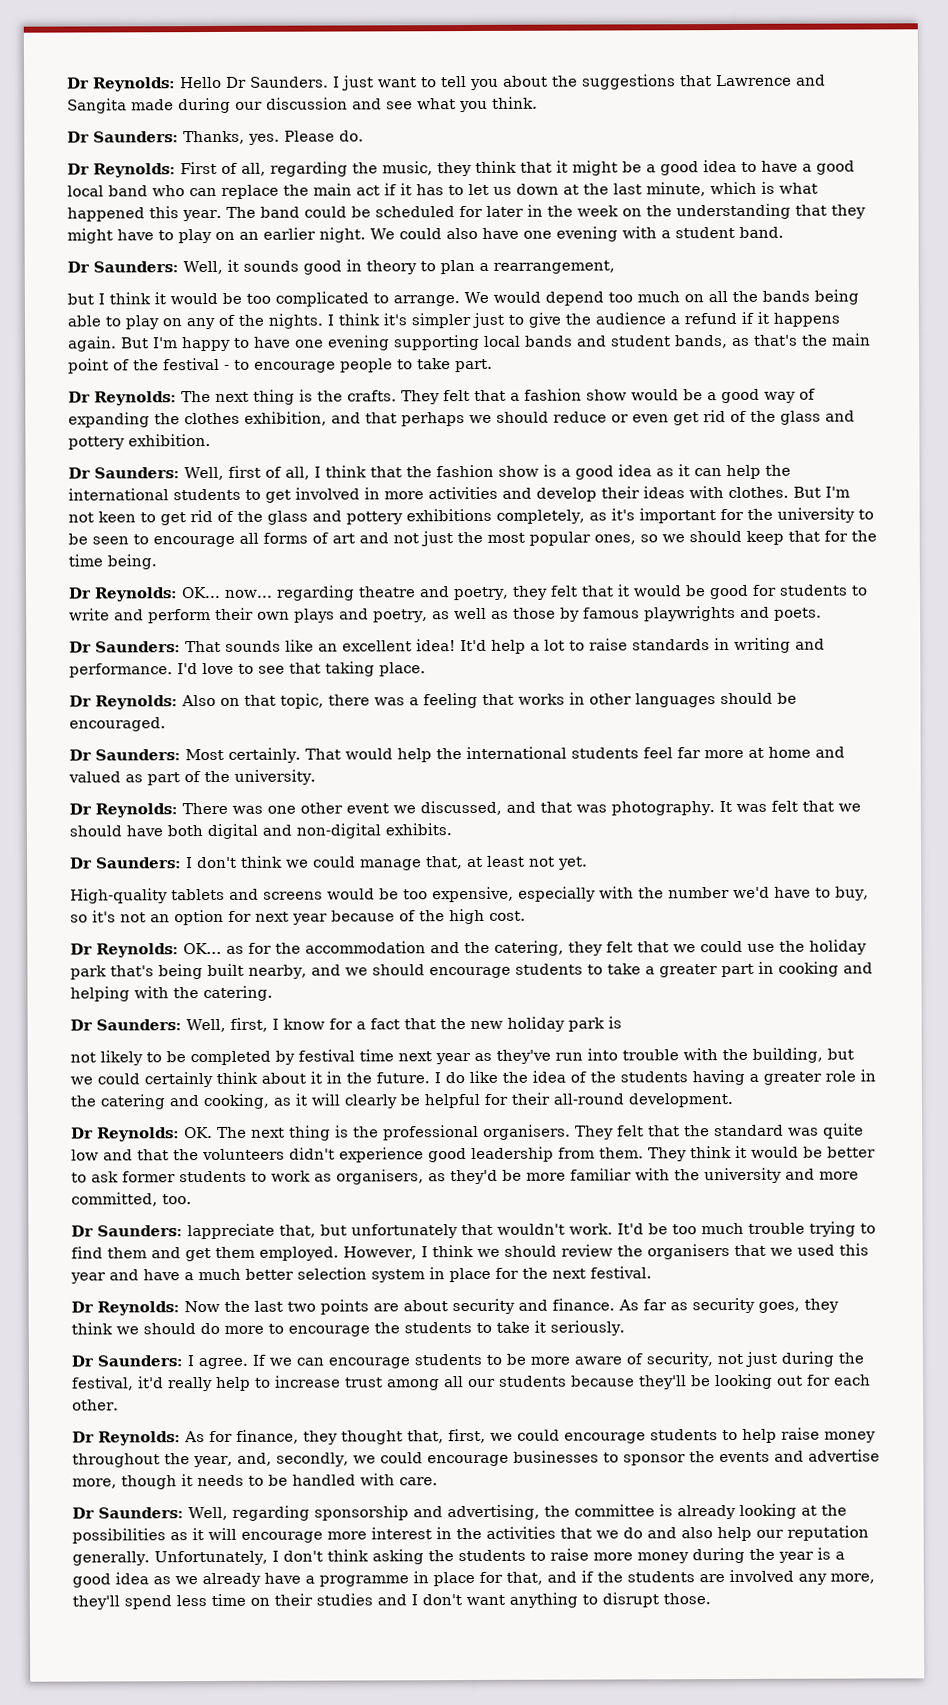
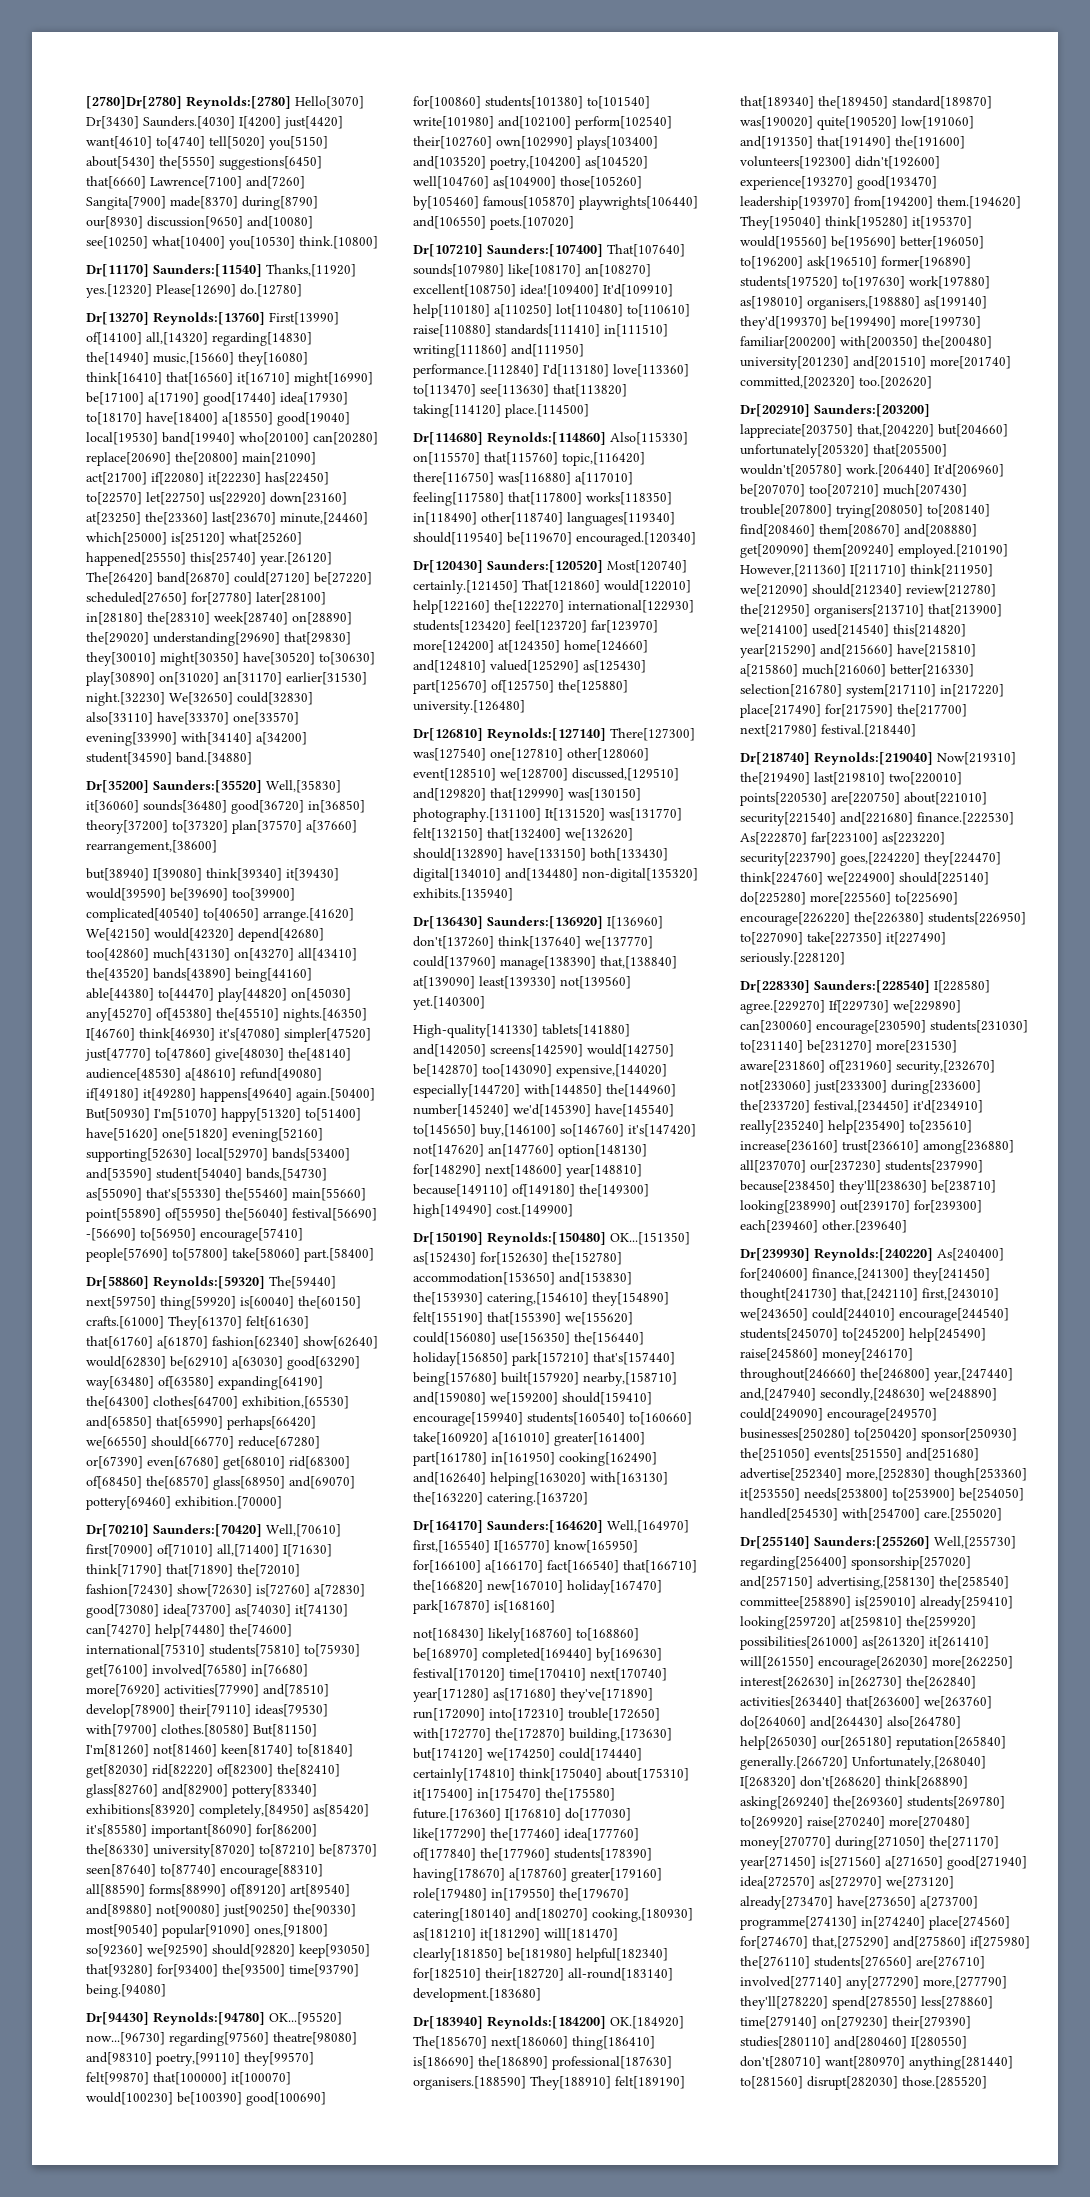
[67,74,826,92] [67,96,538,114] [67,130,364,145] [67,159,855,178] [67,181,818,199] [67,203,866,222] [67,226,784,244] [67,259,615,275] [67,289,859,307] [67,311,840,330] [68,333,871,352] [68,357,493,374] [68,388,816,406] [68,410,855,428] [68,434,211,450] [68,464,791,481] [68,486,850,503] [68,507,874,526] [68,530,877,548] [68,554,157,570] [68,584,868,602] [69,605,822,624] [69,637,825,654] [69,661,426,678] [69,692,797,710] [69,717,166,732] [69,746,845,763] [68,769,316,786] [69,800,861,818] [69,823,452,840] [70,855,588,871] [70,886,869,904] [70,908,526,926] [70,939,867,958] [70,961,873,980] [70,985,273,1002] [70,1016,622,1033] [70,1047,854,1066] [70,1069,876,1088] [70,1092,733,1110] [71,1123,864,1142] [71,1145,876,1163] [71,1167,859,1185] [71,1192,192,1207] [71,1221,876,1240] [71,1243,869,1262] [70,1266,652,1284] [71,1297,839,1316] [71,1320,625,1337] [71,1351,864,1370] [72,1373,871,1392] [72,1399,119,1411] [72,1427,876,1446] [72,1449,880,1468] [72,1473,438,1490] [72,1503,847,1521] [72,1525,869,1544] [72,1547,845,1566] [72,1569,875,1588] [72,1592,711,1610] Dr Reynolds: Hello Dr Saunders. I just want to tell you about the suggestions that Lawrence and Sangita made during our discussion and see what you think. // Dr Saunders: Thanks, yes. Please do. // Dr Reynolds: First of all, regarding the music, they think that it might be a good idea to have a good local band who can replace the main act if it has to let us down at the last minute, which is what happened this year. The band could be scheduled for later in the week on the understanding that they might have to play on an earlier night. We could also have one evening with a student band. // Dr Saunders: Well, it sounds good in theory to plan a rearrangement, // but I think it would be too complicated to arrange. We would depend too much on all the bands being able to play on any of the nights. I think it's simpler just to give the audience a refund if it happens again. But I'm happy to have one evening supporting local bands and student bands, as that's the main point of the festival - to encourage people to take part. // Dr Reynolds: The next thing is the crafts. They felt that a fashion show would be a good way of expanding the clothes exhibition, and that perhaps we should reduce or even get rid of the glass and pottery exhibition. // Dr Saunders: Well, first of all, I think that the fashion show is a good idea as it can help the international students to get involved in more activities and develop their ideas with clothes. But I'm not keen to get rid of the glass and pottery exhibitions completely, as it's important for the university to be seen to encourage all forms of art and not just the most popular ones, so we should keep that for the time being. // Dr Reynolds: OK... now... regarding theatre and poetry, they felt that it would be good for students to write and perform their own plays and poetry, as well as those by famous playwrights and poets. // Dr Saunders: That sounds like an excellent idea! It'd help a lot to raise standards in writing and performance. I'd love to see that taking place. // Dr Reynolds: Also on that topic, there was a feeling that works in other languages should be encouraged. // Dr Saunders: Most certainly. That would help the international students feel far more at home and valued as part of the university. // Dr Reynolds: There was one other event we discussed, and that was photography. It was felt that we should have both digital and non-digital exhibits. // Dr Saunders: I don't think we could manage that, at least not yet. // High-quality tablets and screens would be too expensive, especially with the number we'd have to buy, so it's not an option for next year because of the high cost. // Dr Reynolds: OK... as for the accommodation and the catering, they felt that we could use the holiday park that's being built nearby, and we should encourage students to take a greater part in cooking and helping with the catering. // Dr Saunders: Well, first, I know for a fact that the new holiday park is // not likely to be completed by festival time next year as they've run into trouble with the building, but we could certainly think about it in the future. I do like the idea of the students having a greater role in the catering and cooking, as it will clearly be helpful for their all-round development. // Dr Reynolds: OK. The next thing is the professional organisers. They felt that the standard was quite low and that the volunteers didn't experience good leadership from them. They think it would be better to ask former students to work as organisers, as they'd be more familiar with the university and more committed, too. // Dr Saunders: lappreciate that, but unfortunately that wouldn't work. It'd be too much trouble trying to find them and get them employed. However, I think we should review the organisers that we used this year and have a much better selection system in place for the next festival. // Dr Reynolds: Now the last two points are about security and finance. As far as security goes, they think we should do more to encourage the students to take it seriously. // Dr Saunders: I agree. If we can encourage students to be more aware of security, not just during the festival, it'd really help to increase trust among all our students because they'll be looking out for each other. // Dr Reynolds: As for finance, they thought that, first, we could encourage students to help raise money throughout the year, and, secondly, we could encourage businesses to sponsor the events and advertise more, though it needs to be handled with care. // Dr Saunders: Well, regarding sponsorship and advertising, the committee is already looking at the possibilities as it will encourage more interest in the activities that we do and also help our reputation generally. Unfortunately, I don't think asking the students to raise more money during the year is a good idea as we already have a programme in place for that, and if the students are involved any more, they'll spend less time on their studies and I don't want anything to disrupt those. -> [86,96,364,109] [86,116,343,129] [86,136,328,150] [86,156,322,170] [86,176,305,189] [86,196,318,210] [86,216,313,229] [86,236,378,250] [86,264,356,277] [86,284,302,298] [86,312,339,325] [86,332,312,346] [86,352,308,366] [86,372,373,386] [86,392,348,406] [86,412,350,426] [86,432,378,445] [86,452,316,466] [86,472,329,485] [86,492,347,505] [86,512,368,525] [86,532,302,545] [86,552,332,566] [86,572,372,585] [86,592,326,605] [86,612,352,625] [86,632,351,646] [86,652,375,666] [86,672,367,686] [86,692,313,706] [86,712,299,725] [86,732,307,746] [86,752,252,765] [86,780,341,793] [86,800,365,814] [86,820,357,834] [86,840,217,854] [86,868,339,881] [86,888,295,901] [86,908,354,922] [86,928,324,942] [86,948,357,961] [86,968,312,982] [86,988,351,1002] [86,1008,367,1022] [86,1028,371,1042] [85,1048,351,1062] [86,1068,322,1081] [86,1088,375,1102] [86,1108,361,1122] [86,1128,323,1142] [86,1148,350,1162] [86,1168,327,1181] [86,1188,366,1201] [86,1208,377,1222] [86,1228,303,1242] [86,1248,374,1262] [86,1276,336,1289] [86,1296,361,1310] [86,1316,309,1330] [86,1336,378,1349] [86,1356,360,1370] [86,1376,323,1390] [86,1396,349,1409] [86,1416,316,1430] [86,1436,320,1449] [86,1456,350,1470] [86,1476,355,1490] [86,1496,282,1510] [86,1524,341,1537] [86,1544,332,1557] [86,1564,300,1577] [86,1584,365,1597] [86,1604,348,1618] [86,1624,292,1638] [86,1644,360,1657] [86,1664,308,1678] [86,1684,329,1697] [86,1704,328,1718] [86,1724,317,1737] [86,1744,353,1757] [86,1764,340,1778] [86,1784,317,1798] [86,1804,369,1818] [86,1824,317,1838] [86,1844,377,1858] [86,1864,323,1878] [86,1884,350,1897] [86,1904,356,1917] [86,1924,328,1938] [86,1944,370,1958] [86,1964,359,1977] [86,1984,166,1998] [86,2012,342,2025] [86,2032,357,2046] [86,2052,314,2066] [86,2072,291,2085] [86,2092,326,2106] [413,96,650,109] [413,116,672,130] [413,136,658,150] [413,156,648,170] [413,176,642,189] [413,196,698,210] [413,216,574,230] [413,244,685,257] [413,264,651,277] [413,284,673,297] [413,304,690,318] [413,324,668,337] [413,344,584,358] [413,364,689,378] [413,384,627,397] [413,404,589,418] [413,432,688,445] [413,452,645,466] [413,472,633,485] [413,492,672,506] [413,512,675,526] [413,532,696,546] [413,560,687,573] [413,580,691,594] [413,600,694,614] [413,620,658,633] [413,640,648,653] [413,660,646,673] [413,680,628,694] [413,700,525,714] [413,728,695,741] [413,748,649,761] [413,768,679,781] [413,788,641,801] [413,808,682,822] [413,828,633,841] [413,848,668,861] [413,868,698,882] [413,888,513,901] [413,916,663,929] [413,936,653,949] [413,956,677,970] [413,976,631,989] [413,996,485,1010] [413,1024,630,1038] [413,1044,674,1057] [413,1064,667,1078] [413,1084,676,1098] [413,1104,674,1117] [413,1124,696,1138] [413,1144,647,1158] [413,1164,642,1178] [413,1184,649,1197] [413,1204,573,1218] [413,1232,690,1245] [413,1252,622,1265] [413,1272,632,1285] [413,1292,669,1306] [413,1312,633,1325] [413,1332,644,1345] [413,1352,675,1366] [413,1372,677,1386] [413,1392,652,1405] [413,1412,692,1426] [413,1432,645,1446] [413,1452,657,1466] [413,1472,668,1486] [413,1492,588,1506] [413,1520,689,1533] [413,1540,638,1553] [413,1560,697,1573] [413,1580,662,1594] [413,1600,555,1614] [413,1628,639,1642] [413,1648,662,1662] [413,1668,667,1681] [413,1688,653,1702] [413,1708,660,1721] [413,1728,672,1742] [413,1748,642,1761] [413,1768,689,1782] [413,1788,615,1801] [413,1808,631,1821] [413,1828,639,1841] [413,1848,652,1861] [413,1868,662,1882] [413,1888,629,1901] [413,1908,693,1922] [413,1928,618,1941] [413,1948,668,1962] [413,1968,673,1981] [413,1988,541,2002] [413,2016,684,2029] [413,2036,655,2050] [413,2056,672,2070] [413,2076,685,2090] [740,96,992,109] [740,116,974,130] [740,136,965,149] [740,156,940,169] [740,176,937,190] [740,196,1021,210] [740,216,972,230] [740,236,984,249] [740,256,971,269] [740,276,990,289] [740,296,987,310] [740,316,981,330] [740,336,992,349] [740,356,1011,370] [740,376,932,389] [740,404,930,417] [740,424,1008,438] [740,444,947,458] [740,464,1004,477] [740,484,967,497] [740,504,990,518] [740,524,977,537] [740,544,1008,558] [740,564,993,577] [740,584,996,597] [740,604,1002,618] [740,624,966,637] [740,644,976,658] [740,664,974,677] [740,684,1004,698] [740,704,967,718] [740,724,916,737] [740,752,1016,765] [740,772,962,785] [740,792,987,806] [740,812,1014,826] [740,832,945,845] [740,852,1001,866] [740,872,989,885] [740,892,958,905] [740,912,1026,926] [740,932,946,945] [740,952,845,966] [740,980,990,993] [740,1000,961,1014] [740,1020,1028,1034] [740,1040,957,1053] [740,1060,995,1074] [740,1080,981,1094] [740,1100,983,1113] [740,1120,972,1134] [740,1140,1014,1154] [740,1160,983,1173] [740,1180,996,1194] [740,1200,982,1214] [740,1220,907,1233] [740,1248,1004,1261] [740,1268,990,1282] [740,1288,999,1302] [740,1308,1009,1322] [740,1328,986,1342] [740,1348,913,1362] [740,1368,1013,1382] [740,1388,997,1402] [740,1408,937,1422] [740,1428,1017,1442] [740,1448,979,1461] [740,1468,1027,1482] [740,1488,1024,1501] [740,1508,1002,1521] [740,1536,1016,1549] [740,1556,971,1570] [740,1576,1009,1590] [740,1596,1013,1610] [740,1616,976,1630] [740,1636,989,1650] [740,1656,1013,1670] [740,1676,976,1689] [740,1696,992,1709] [740,1716,961,1729] [740,1736,1006,1750] [740,1756,986,1770] [740,1776,968,1789] [740,1796,1005,1810] [740,1816,970,1829] [740,1836,999,1850] [740,1856,1027,1870] [740,1876,954,1889] [740,1896,978,1910] [740,1916,1010,1930] [740,1936,1030,1949] [740,1956,985,1969] [740,1976,1007,1990] [740,1996,993,2010] [740,2016,971,2029] [740,2036,967,2049] [740,2056,1013,2070] [740,2076,987,2090] [2780]Dr[2780] Reynolds:[2780] Hello[3070] Dr[3430] Saunders.[4030] I[4200] just[4420] want[4610] to[4740] tell[5020] you[5150] about[5430] the[5550] suggestions[6450] that[6660] Lawrence[7100] and[7260] Sangita[7900] made[8370] during[8790] our[8930] discussion[9650] and[10080] see[10250] what[10400] you[10530] think.[10800] // Dr[11170] Saunders:[11540] Thanks,[11920] yes.[12320] Please[12690] do.[12780] // Dr[13270] Reynolds:[13760] First[13990] of[14100] all,[14320] regarding[14830] the[14940] music,[15660] they[16080] think[16410] that[16560] it[16710] might[16990] be[17100] a[17190] good[17440] idea[17930] to[18170] have[18400] a[18550] good[19040] local[19530] band[19940] who[20100] can[20280] replace[20690] the[20800] main[21090] act[21700] if[22080] it[22230] has[22450] to[22570] let[22750] us[22920] down[23160] at[23250] the[23360] last[23670] minute,[24460] which[25000] is[25120] what[25260] happened[25550] this[25740] year.[26120] The[26420] band[26870] could[27120] be[27220] scheduled[27650] for[27780] later[28100] in[28180] the[28310] week[28740] on[28890] the[29020] understanding[29690] that[29830] they[30010] might[30350] have[30520] to[30630] play[30890] on[31020] an[31170] earlier[31530] night.[32230] We[32650] could[32830] also[33110] have[33370] one[33570] evening[33990] with[34140] a[34200] student[34590] band.[34880] // Dr[35200] Saunders:[35520] Well,[35830] it[36060] sounds[36480] good[36720] in[36850] theory[37200] to[37320] plan[37570] a[37660] rearrangement,[38600] // but[38940] I[39080] think[39340] it[39430] would[39590] be[39690] too[39900] complicated[40540] to[40650] arrange.[41620] We[42150] would[42320] depend[42680] too[42860] much[43130] on[43270] all[43410] the[43520] bands[43890] being[44160] able[44380] to[44470] play[44820] on[45030] any[45270] of[45380] the[45510] nights.[46350] I[46760] think[46930] it's[47080] simpler[47520] just[47770] to[47860] give[48030] the[48140] audience[48530] a[48610] refund[49080] if[49180] it[49280] happens[49640] again.[50400] But[50930] I'm[51070] happy[51320] to[51400] have[51620] one[51820] evening[52160] supporting[52630] local[52970] bands[53400] and[53590] student[54040] bands,[54730] as[55090] that's[55330] the[55460] main[55660] point[55890] of[55950] the[56040] festival[56690] -[56690] to[56950] encourage[57410] people[57690] to[57800] take[58060] part.[58400] // Dr[58860] Reynolds:[59320] The[59440] next[59750] thing[59920] is[60040] the[60150] crafts.[61000] They[61370] felt[61630] that[61760] a[61870] fashion[62340] show[62640] would[62830] be[62910] a[63030] good[63290] way[63480] of[63580] expanding[64190] the[64300] clothes[64700] exhibition,[65530] and[65850] that[65990] perhaps[66420] we[66550] should[66770] reduce[67280] or[67390] even[67680] get[68010] rid[68300] of[68450] the[68570] glass[68950] and[69070] pottery[69460] exhibition.[70000] // Dr[70210] Saunders:[70420] Well,[70610] first[70900] of[71010] all,[71400] I[71630] think[71790] that[71890] the[72010] fashion[72430] show[72630] is[72760] a[72830] good[73080] idea[73700] as[74030] it[74130] can[74270] help[74480] the[74600] international[75310] students[75810] to[75930] get[76100] involved[76580] in[76680] more[76920] activities[77990] and[78510] develop[78900] their[79110] ideas[79530] with[79700] clothes.[80580] But[81150] I'm[81260] not[81460] keen[81740] to[81840] get[82030] rid[82220] of[82300] the[82410] glass[82760] and[82900] pottery[83340] exhibitions[83920] completely,[84950] as[85420] it's[85580] important[86090] for[86200] the[86330] university[87020] to[87210] be[87370] seen[87640] to[87740] encourage[88310] all[88590] forms[88990] of[89120] art[89540] and[89880] not[90080] just[90250] the[90330] most[90540] popular[91090] ones,[91800] so[92360] we[92590] should[92820] keep[93050] that[93280] for[93400] the[93500] time[93790] being.[94080] // Dr[94430] Reynolds:[94780] OK...[95520] now...[96730] regarding[97560] theatre[98080] and[98310] poetry,[99110] they[99570] felt[99870] that[100000] it[100070] would[100230] be[100390] good[100690] for[100860] students[101380] to[101540] write[101980] and[102100] perform[102540] their[102760] own[102990] plays[103400] and[103520] poetry,[104200] as[104520] well[104760] as[104900] those[105260] by[105460] famous[105870] playwrights[106440] and[106550] poets.[107020] // Dr[107210] Saunders:[107400] That[107640] sounds[107980] like[108170] an[108270] excellent[108750] idea![109400] It'd[109910] help[110180] a[110250] lot[110480] to[110610] raise[110880] standards[111410] in[111510] writing[111860] and[111950] performance.[112840] I'd[113180] love[113360] to[113470] see[113630] that[113820] taking[114120] place.[114500] // Dr[114680] Reynolds:[114860] Also[115330] on[115570] that[115760] topic,[116420] there[116750] was[116880] a[117010] feeling[117580] that[117800] works[118350] in[118490] other[118740] languages[119340] should[119540] be[119670] encouraged.[120340] // Dr[120430] Saunders:[120520] Most[120740] certainly.[121450] That[121860] would[122010] help[122160] the[122270] international[122930] students[123420] feel[123720] far[123970] more[124200] at[124350] home[124660] and[124810] valued[125290] as[125430] part[125670] of[125750] the[125880] university.[126480] // Dr[126810] Reynolds:[127140] There[127300] was[127540] one[127810] other[128060] event[128510] we[128700] discussed,[129510] and[129820] that[129990] was[130150] photography.[131100] It[131520] was[131770] felt[132150] that[132400] we[132620] should[132890] have[133150] both[133430] digital[134010] and[134480] non-digital[135320] exhibits.[135940] // Dr[136430] Saunders:[136920] I[136960] don't[137260] think[137640] we[137770] could[137960] manage[138390] that,[138840] at[139090] least[139330] not[139560] yet.[140300] // High-quality[141330] tablets[141880] and[142050] screens[142590] would[142750] be[142870] too[143090] expensive,[144020] especially[144720] with[144850] the[144960] number[145240] we'd[145390] have[145540] to[145650] buy,[146100] so[146760] it's[147420] not[147620] an[147760] option[148130] for[148290] next[148600] year[148810] because[149110] of[149180] the[149300] high[149490] cost.[149900] // Dr[150190] Reynolds:[150480] OK...[151350] as[152430] for[152630] the[152780] accommodation[153650] and[153830] the[153930] catering,[154610] they[154890] felt[155190] that[155390] we[155620] could[156080] use[156350] the[156440] holiday[156850] park[157210] that's[157440] being[157680] built[157920] nearby,[158710] and[159080] we[159200] should[159410] encourage[159940] students[160540] to[160660] take[160920] a[161010] greater[161400] part[161780] in[161950] cooking[162490] and[162640] helping[163020] with[163130] the[163220] catering.[163720] // Dr[164170] Saunders:[164620] Well,[164970] first,[165540] I[165770] know[165950] for[166100] a[166170] fact[166540] that[166710] the[166820] new[167010] holiday[167470] park[167870] is[168160] // not[168430] likely[168760] to[168860] be[168970] completed[169440] by[169630] festival[170120] time[170410] next[170740] year[171280] as[171680] they've[171890] run[172090] into[172310] trouble[172650] with[172770] the[172870] building,[173630] but[174120] we[174250] could[174440] certainly[174810] think[175040] about[175310] it[175400] in[175470] the[175580] future.[176360] I[176810] do[177030] like[177290] the[177460] idea[177760] of[177840] the[177960] students[178390] having[178670] a[178760] greater[179160] role[179480] in[179550] the[179670] catering[180140] and[180270] cooking,[180930] as[181210] it[181290] will[181470] clearly[181850] be[181980] helpful[182340] for[182510] their[182720] all-round[183140] development.[183680] // Dr[183940] Reynolds:[184200] OK.[184920] The[185670] next[186060] thing[186410] is[186690] the[186890] professional[187630] organisers.[188590] They[188910] felt[189190] that[189340] the[189450] standard[189870] was[190020] quite[190520] low[191060] and[191350] that[191490] the[191600] volunteers[192300] didn't[192600] experience[193270] good[193470] leadership[193970] from[194200] them.[194620] They[195040] think[195280] it[195370] would[195560] be[195690] better[196050] to[196200] ask[196510] former[196890] students[197520] to[197630] work[197880] as[198010] organisers,[198880] as[199140] they'd[199370] be[199490] more[199730] familiar[200200] with[200350] the[200480] university[201230] and[201510] more[201740] committed,[202320] too.[202620] // Dr[202910] Saunders:[203200] lappreciate[203750] that,[204220] but[204660] unfortunately[205320] that[205500] wouldn't[205780] work.[206440] It'd[206960] be[207070] too[207210] much[207430] trouble[207800] trying[208050] to[208140] find[208460] them[208670] and[208880] get[209090] them[209240] employed.[210190] However,[211360] I[211710] think[211950] we[212090] should[212340] review[212780] the[212950] organisers[213710] that[213900] we[214100] used[214540] this[214820] year[215290] and[215660] have[215810] a[215860] much[216060] better[216330] selection[216780] system[217110] in[217220] place[217490] for[217590] the[217700] next[217980] festival.[218440] // Dr[218740] Reynolds:[219040] Now[219310] the[219490] last[219810] two[220010] points[220530] are[220750] about[221010] security[221540] and[221680] finance.[222530] As[222870] far[223100] as[223220] security[223790] goes,[224220] they[224470] think[224760] we[224900] should[225140] do[225280] more[225560] to[225690] encourage[226220] the[226380] students[226950] to[227090] take[227350] it[227490] seriously.[228120] // Dr[228330] Saunders:[228540] I[228580] agree.[229270] If[229730] we[229890] can[230060] encourage[230590] students[231030] to[231140] be[231270] more[231530] aware[231860] of[231960] security,[232670] not[233060] just[233300] during[233600] the[233720] festival,[234450] it'd[234910] really[235240] help[235490] to[235610] increase[236160] trust[236610] among[236880] all[237070] our[237230] students[237990] because[238450] they'll[238630] be[238710] looking[238990] out[239170] for[239300] each[239460] other.[239640] // Dr[239930] Reynolds:[240220] As[240400] for[240600] finance,[241300] they[241450] thought[241730] that,[242110] first,[243010] we[243650] could[244010] encourage[244540] students[245070] to[245200] help[245490] raise[245860] money[246170] throughout[246660] the[246800] year,[247440] and,[247940] secondly,[248630] we[248890] could[249090] encourage[249570] businesses[250280] to[250420] sponsor[250930] the[251050] events[251550] and[251680] advertise[252340] more,[252830] though[253360] it[253550] needs[253800] to[253900] be[254050] handled[254530] with[254700] care.[255020] // Dr[255140] Saunders:[255260] Well,[255730] regarding[256400] sponsorship[257020] and[257150] advertising,[258130] the[258540] committee[258890] is[259010] already[259410] looking[259720] at[259810] the[259920] possibilities[261000] as[261320] it[261410] will[261550] encourage[262030] more[262250] interest[262630] in[262730] the[262840] activities[263440] that[263600] we[263760] do[264060] and[264430] also[264780] help[265030] our[265180] reputation[265840] generally.[266720] Unfortunately,[268040] I[268320] don't[268620] think[268890] asking[269240] the[269360] students[269780] to[269920] raise[270240] more[270480] money[270770] during[271050] the[271170] year[271450] is[271560] a[271650] good[271940] idea[272570] as[272970] we[273120] already[273470] have[273650] a[273700] programme[274130] in[274240] place[274560] for[274670] that,[275290] and[275860] if[275980] the[276110] students[276560] are[276710] involved[277140] any[277290] more,[277790] they'll[278220] spend[278550] less[278860] time[279140] on[279230] their[279390] studies[280110] and[280460] I[280550] don't[280710] want[280970] anything[281440] to[281560] disrupt[282030] those.[285520]

